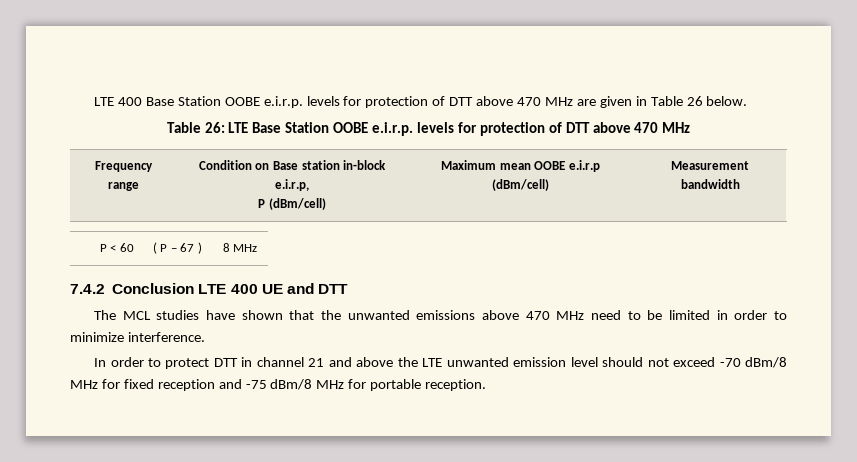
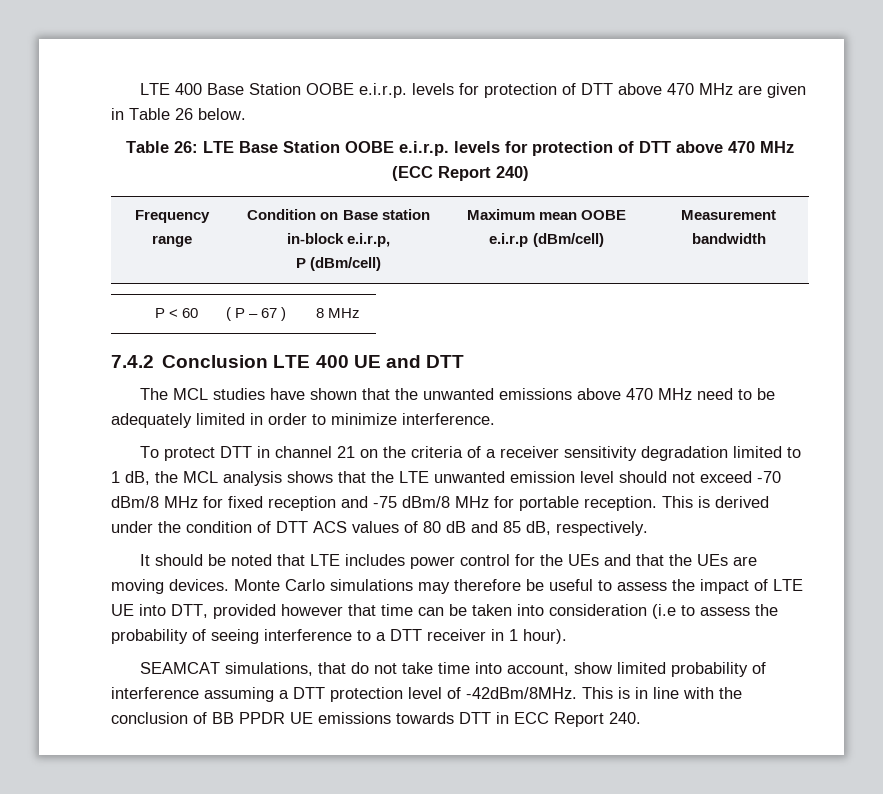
(691, 127) none -> [391,166,529,181] (ECC Report 240)
(663, 315) none -> [111,413,192,428] adequately
[94,357,161,367] In order to -> [140,446,160,458] To
[328,357,394,367] and above -> [360,446,802,461] [111,471,366,486] on the criteria of a receiver sensitivity degradation limited to 1 dB, the MCL analysis shows that
(487, 385) none -> [662,496,769,508] [111,521,648,536] [140,554,758,569] [111,579,803,594] [111,604,778,619] [111,629,567,644] [140,662,767,677] [111,687,742,702] [111,712,641,727] This is derived under the condition of DTT ACS values of 80 dB and 85 dB, respectively. // It should be noted that LTE includes power control for the UEs and that the UEs are moving devices. Monte Carlo simulations may therefore be useful to assess the impact of LTE UE into DTT, provided however that time can be taken into consideration (i.e to assess the probability of seeing interference to a DTT receiver in 1 hour). // SEAMCAT simulations, that do not take time into account, show limited probability of interference assuming a DTT protection level of -42dBm/8MHz. This is in line with the conclusion of BB PPDR UE emissions towards DTT in ECC Report 240.

